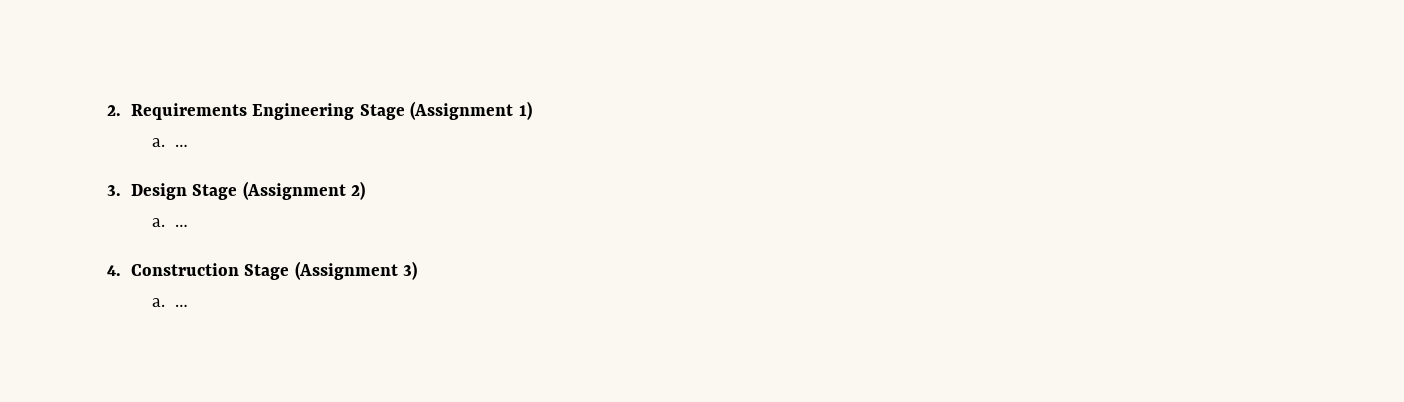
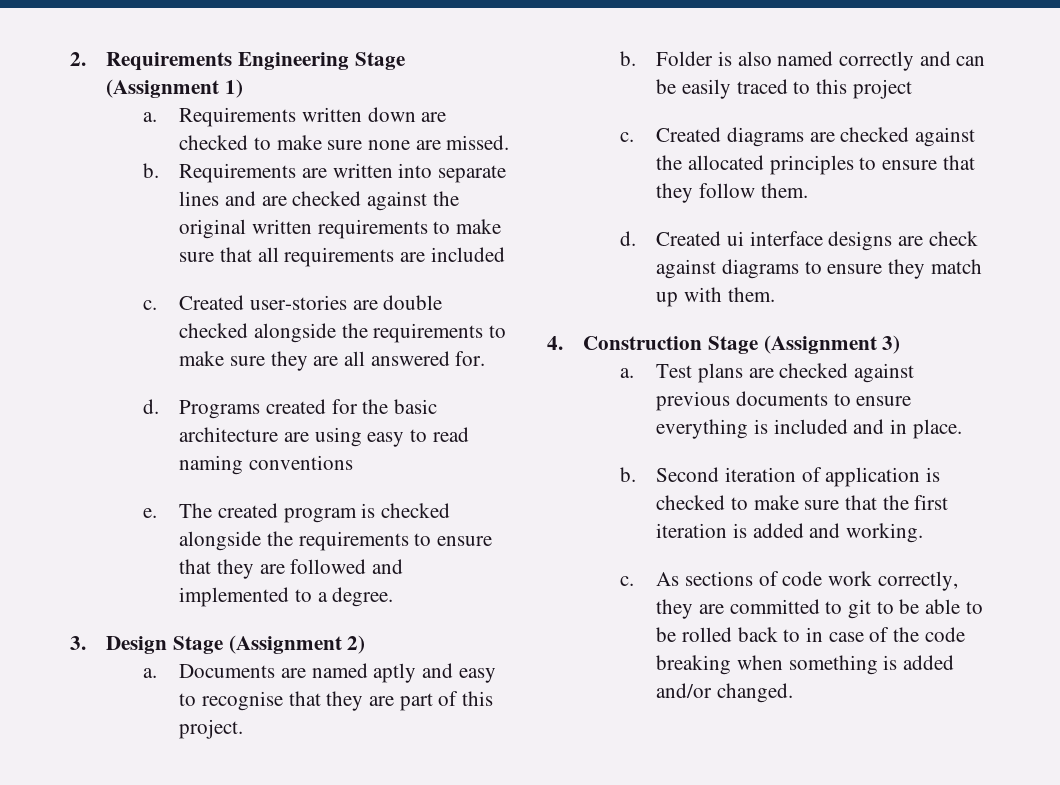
[174,144,188,147] … -> [179,107,447,127] [179,135,510,150] [142,163,506,183] [179,191,459,211] [179,219,501,239] [179,247,505,267] [142,295,443,310] [179,323,506,343] [179,351,486,371] [142,399,437,419] [179,427,469,447] [179,455,353,475] [142,503,450,523] [179,531,492,551] [179,559,403,579] [179,587,394,607] Requirements written down are checked to make sure none are missed. // b. Requirements are written into separate lines and are checked against the original written requirements to make sure that all requirements are included // c. Created user-stories are double checked alongside the requirements to make sure they are all answered for. // d. Programs created for the basic architecture are using easy to read naming conventions // e. The created program is checked alongside the requirements to ensure that they are followed and implemented to a degree.
[174,224,188,227] … -> [179,663,496,683] [179,691,493,711] [179,719,244,739] [619,51,986,71] [656,79,912,99] [619,127,975,147] [656,155,975,175] [656,183,808,203] [619,231,978,251] [656,259,982,279] [656,287,775,307] Documents are named aptly and easy to recognise that they are part of this project. // b. Folder is also named correctly and can be easily traced to this project // c. Created diagrams are checked against the allocated principles to ensure that they follow them. // d. Created ui interface designs are check against diagrams to ensure they match up with them.
[174,304,188,307] … -> [656,363,914,383] [656,391,912,411] [656,419,962,439] [619,467,940,487] [656,495,949,510] [656,523,923,543] [619,571,958,591] [656,599,983,619] [656,627,965,642] [656,655,954,675] [656,683,793,703] Test plans are checked against previous documents to ensure everything is included and in place. // b. Second iteration of application is checked to make sure that the first iteration is added and working. // c. As sections of code work correctly, they are committed to git to be able to be rolled back to in case of the code breaking when something is added and/or changed.

